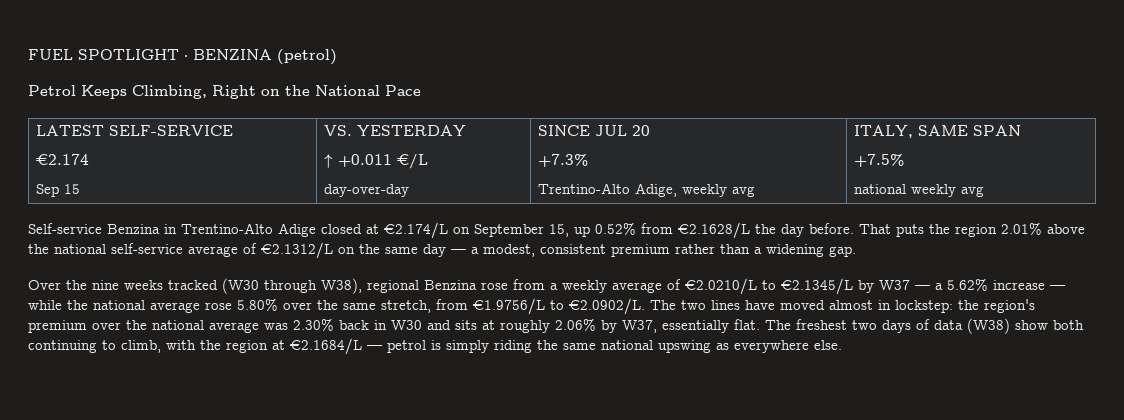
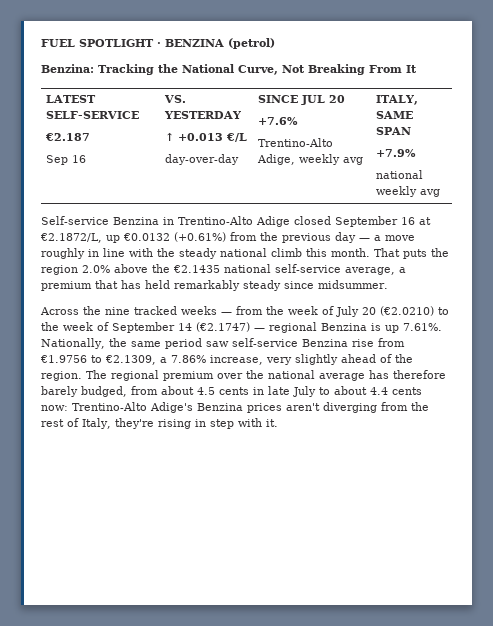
[28,85,421,99] Petrol Keeps Climbing, Right on the National Pace -> [41,64,417,75] Benzina: Tracking the National Curve, Not Breaking From It
[35,154,89,165] €2.174 -> [44,133,90,141] €2.187
[63,184,80,194] 15 -> [71,155,86,163] 16
[337,154,392,167] +0.011 -> [177,133,223,141] +0.013
[537,154,588,167] +7.3% -> [257,117,298,125] +7.6%
[853,154,904,167] +7.5% -> [375,149,416,157] +7.9%
[366,222,854,239] at €2.174/L on September 15, up 0.52% from €2.1628/L the day before. -> [335,216,431,227] [40,232,415,243] [41,248,370,259] September 16 at €2.1872/L, up €0.0132 (+0.61%) from the previous day — a move roughly in line with the steady national climb this month.
[1001,222,1042,235] 2.01% -> [82,265,110,273] 2.0%
(49, 249) none -> [173,265,220,273] €2.1435
[188,242,856,259] [28,278,1065,295] [28,298,1035,315] average of €2.1312/L on the same day — a modest, consistent premium rather than a widening gap. // Over the nine weeks tracked (W30 through W38), regional Benzina rose from a weekly average of €2.0210/L to €2.1345/L by W37 — a 5.62% increase — while the national average rose 5.80% over the same stretch, from €1.9756/L to €2.0902/L. The two lines have moved almost in lockstep: the region's -> [345,267,406,275] [41,280,388,291] [40,306,449,317] [41,322,442,333] [41,338,405,349] [40,354,413,365] [41,370,159,381] average, a premium that has held remarkably steady since midsummer. // Across the nine tracked weeks — from the week of July 20 (€2.0210) to the week of September 14 (€2.1747) — regional Benzina is up 7.61%. Nationally, the same period saw self-service Benzina rise from €1.9756 to €2.1309, a 7.86% increase, very slightly ahead of the region. The regional
[264,318,1084,334] [28,338,842,355] was 2.30% back in W30 and sits at roughly 2.06% by W37, essentially flat. The freshest two days of data (W38) show both continuing to climb, with the region at €2.1684/L — petrol is simply riding the same national upswing as everywhere else. -> [369,370,446,379] [41,386,422,397] [41,402,429,413] [41,418,278,429] has therefore barely budged, from about 4.5 cents in late July to about 4.4 cents now: Trentino-Alto Adige's Benzina prices aren't diverging from the rest of Italy, they're rising in step with it.

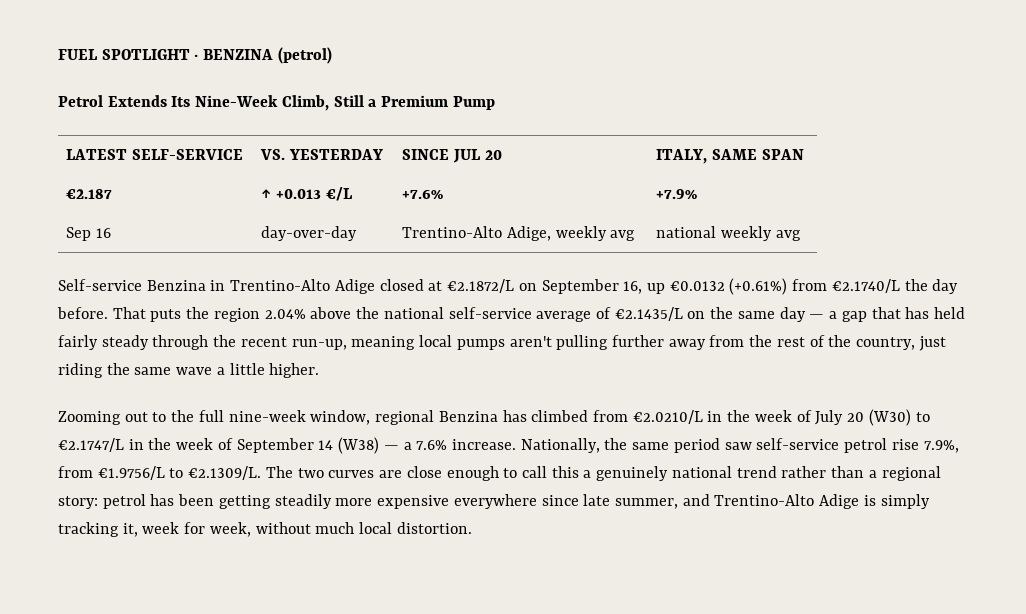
[41,64,417,75] Benzina: Tracking the National Curve, Not Breaking From It -> [58,95,495,111] Petrol Extends Its Nine-Week Climb, Still a Premium Pump
[335,216,431,227] [40,232,415,243] [41,248,370,259] September 16 at €2.1872/L, up €0.0132 (+0.61%) from the previous day — a move roughly in line with the steady national climb this month. -> [428,278,959,295] [57,307,108,319] at €2.1872/L on September 16, up €0.0132 (+0.61%) from €2.1740/L the day before.
[82,265,110,273] 2.0% -> [264,309,306,319] 2.04%
[173,265,220,273] €2.1435 -> (380, 313) none
[345,267,406,275] [41,280,388,291] [40,306,263,315] average, a premium that has held remarkably steady since midsummer. // Across the nine tracked weeks — from -> [536,307,965,322] [58,335,946,351] [58,363,320,378] [58,410,723,425] average of €2.1435/L on the same day — a gap that has held fairly steady through the recent run-up, meaning local pumps aren't pulling further away from the rest of the country, just riding the same wave a little higher. // Zooming out to the full nine-week window, regional Benzina has climbed from €2.0210/L in
[380,306,449,316] (€2.0210) to -> [868,409,930,426] [58,438,144,452] (W30) to €2.1747/L in
[196,322,442,333] (€2.1747) — regional Benzina is up 7.61%. -> [338,437,516,454] (W38) — a 7.6% increase.
[301,338,405,347] [40,354,413,365] [41,370,446,381] [41,386,422,397] [41,402,429,413] [41,418,278,429] Benzina rise from €1.9756 to €2.1309, a 7.86% increase, very slightly ahead of the region. The regional premium over the national average has therefore barely budged, from about 4.5 cents in late July to about 4.4 cents now: Trentino-Alto Adige's Benzina prices aren't diverging from the rest of Italy, they're rising in step with it. -> [844,438,959,453] [58,466,941,481] [58,494,930,509] [58,522,472,537] petrol rise 7.9%, from €1.9756/L to €2.1309/L. The two curves are close enough to call this a genuinely national trend rather than a regional story: petrol has been getting steadily more expensive everywhere since late summer, and Trentino-Alto Adige is simply tracking it, week for week, without much local distortion.

